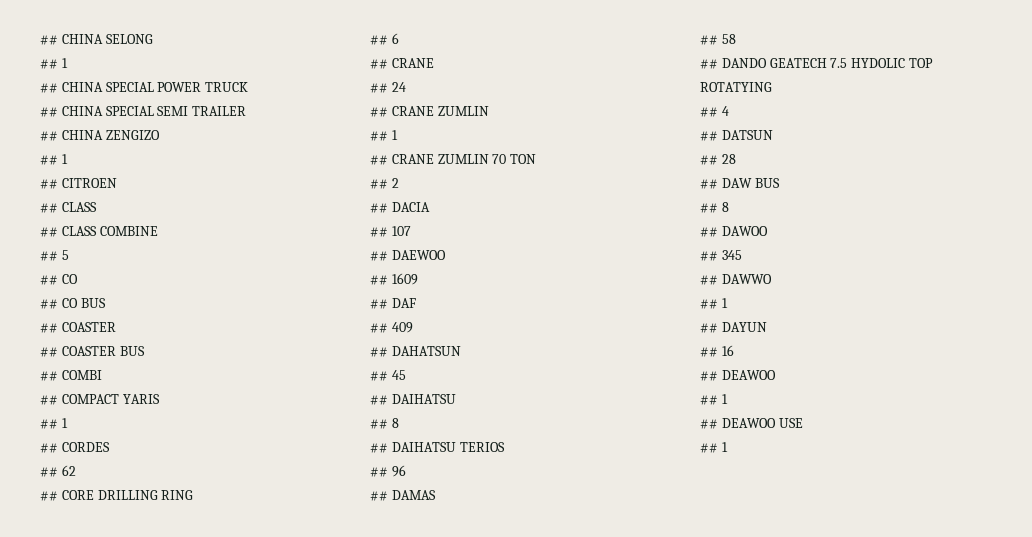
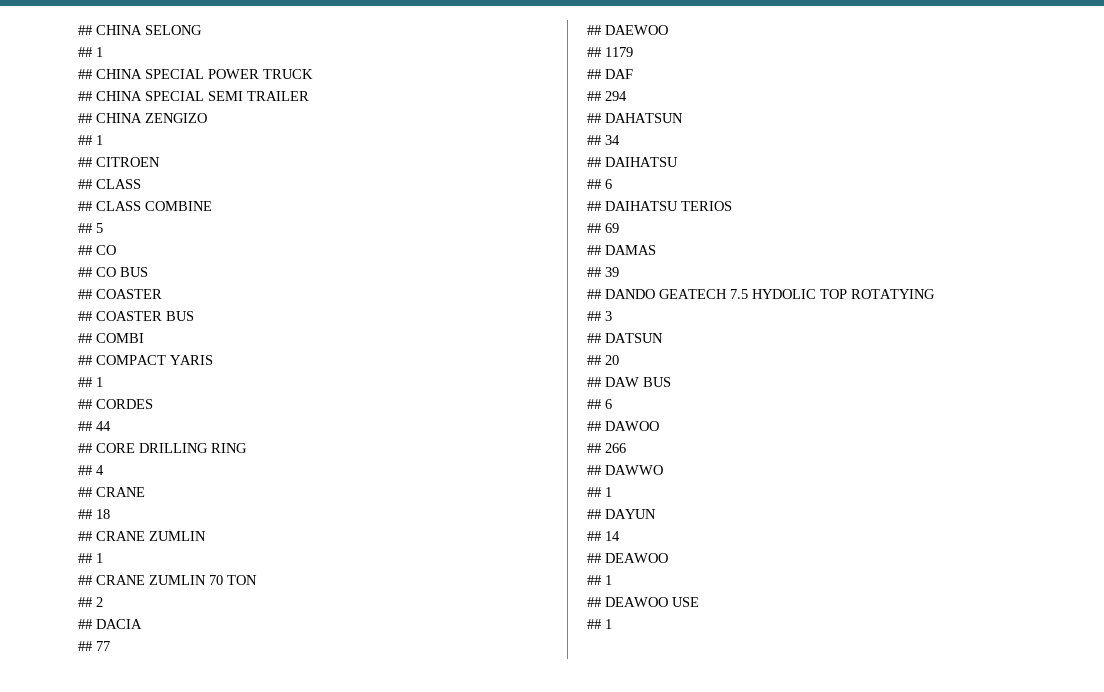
[61,465,76,476] 62 -> [96,421,111,431] 44
[391,33,399,44] 6 -> [96,465,104,475] 4
[391,82,406,92] 24 -> [96,509,110,519] 18
[391,226,411,236] 107 -> [96,641,110,651] 77
[391,273,418,285] 1609 -> [605,47,633,57] 1179
[391,322,413,333] 409 -> [605,91,627,101] 294
[391,370,406,380] 45 -> [605,135,620,145] 34
[391,418,399,428] 8 -> [605,179,612,189] 6
[391,465,406,477] 96 -> [605,223,619,233] 69
[721,34,736,44] 58 -> [605,267,619,277] 39
[721,106,729,116] 4 -> [605,311,612,321] 3
[721,154,736,164] 28 -> [605,355,619,365] 20
[721,202,729,212] 8 -> [605,399,612,409] 6
[721,250,742,260] 345 -> [605,443,626,453] 266
[721,345,734,356] 16 -> [605,531,620,541] 14

